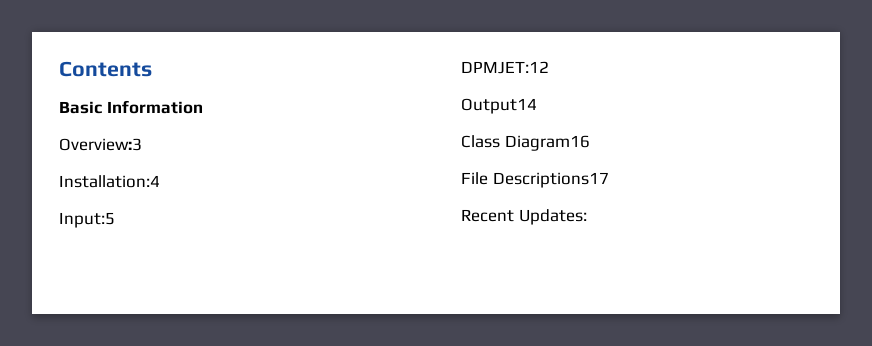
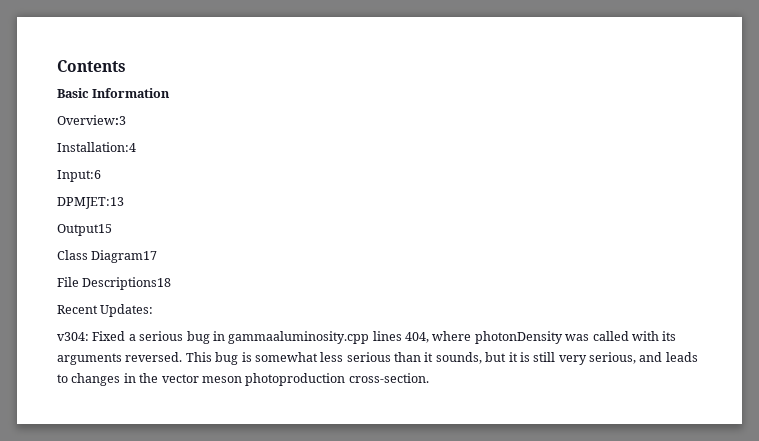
[59,212,115,228] [461,61,549,74] [461,98,537,114] Input:5 // DPMJET:12 // Output14 -> [57,170,101,182] [57,197,124,209] [57,224,112,236] Input:6 // DPMJET:13 // Output15
[504,135,590,151] Diagram16 -> [91,250,158,263] Diagram17
[492,172,609,188] Descriptions17 -> [82,277,172,290] Descriptions18
(587, 217) none -> [57,331,677,344] [57,352,698,365] [57,373,429,386] // v304: Fixed a serious bug in gammaaluminosity.cpp lines 404, where photonDensity was called with its arguments reversed. This bug is somewhat less serious than it sounds, but it is still very serious, and leads to changes in the vector meson photoproduction cross-section.

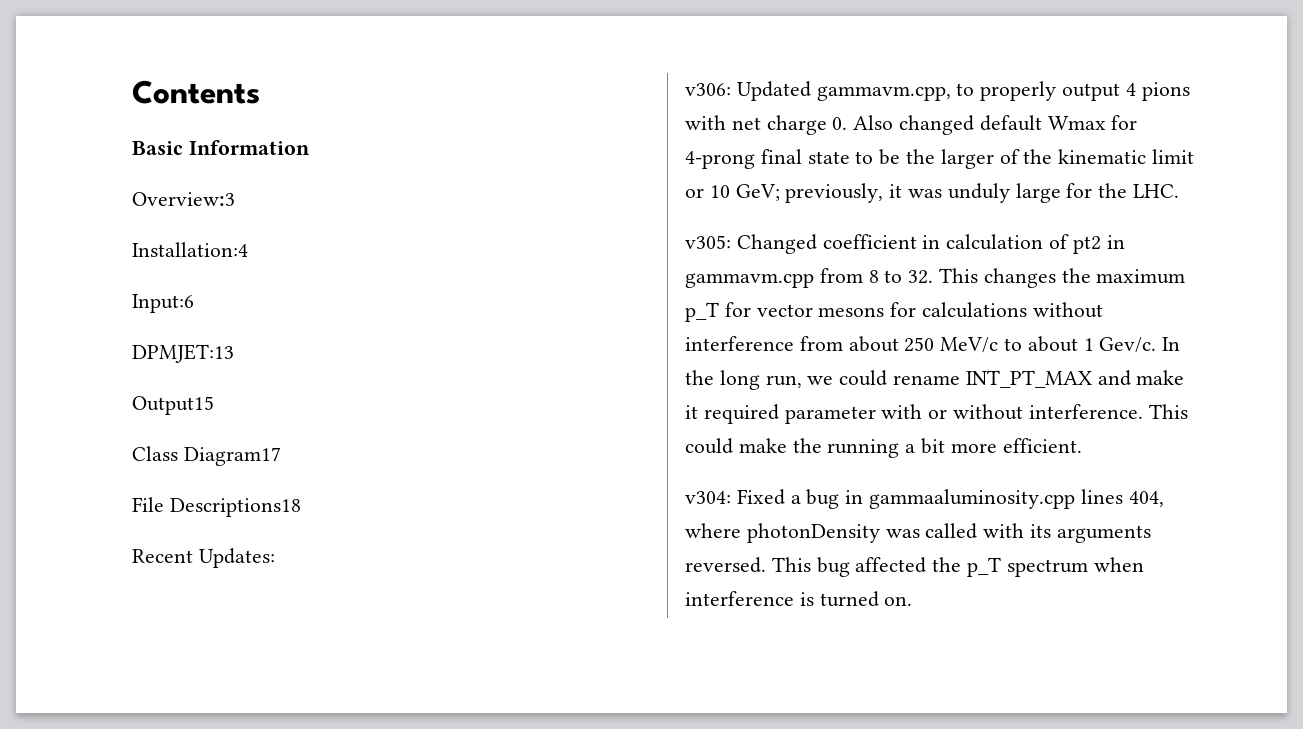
(154, 310) none -> [685,81,1190,101] [685,115,1138,135] [685,149,1195,169] [685,183,1180,203] [685,234,1125,254] [685,268,1186,288] [685,302,1103,322] [685,336,1181,353] [685,370,1185,390] [685,404,1188,424] [685,438,1082,458] // v306: Updated gammavm.cpp, to properly output 4 pions with net charge 0. Also changed default Wmax for 4-prong final state to be the larger of the kinematic limit or 10 GeV; previously, it was unduly large for the LHC. // v305: Changed coefficient in calculation of pt2 in gammavm.cpp from 8 to 32. This changes the maximum p_T for vector mesons for calculations without interference from about 250 MeV/c to about 1 Gev/c. In the long run, we could rename INT_PT_MAX and make it required parameter with or without interference. This could make the running a bit more efficient.
[139,331,184,341] serious -> (801, 499) none
[241,352,698,365] [57,373,429,386] is somewhat less serious than it sounds, but it is still very serious, and leads to changes in the vector meson photoproduction cross-section. -> [855,557,1144,577] [685,591,913,607] affected the p_T spectrum when interference is turned on.

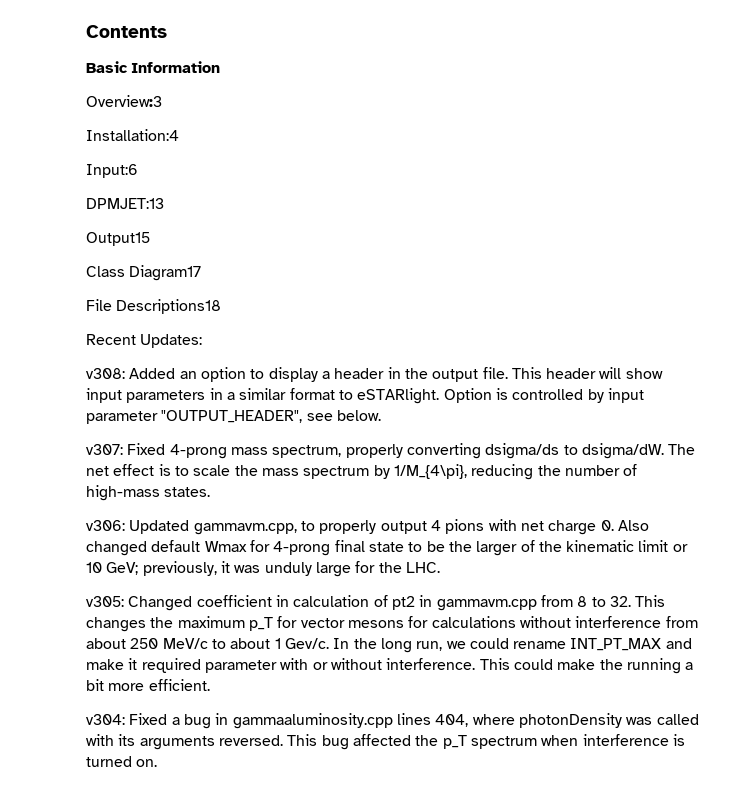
(275, 558) none -> [86,367,663,382] [86,388,644,404] [86,410,381,424] [86,443,696,459] [86,464,638,480] [86,485,211,501] // v308: Added an option to display a header in the output file. This header will show input parameters in a similar format to eSTARlight. Option is controlled by input parameter "OUTPUT_HEADER", see below. // v307: Fixed 4-prong mass spectrum, properly converting dsigma/ds to dsigma/dW. The net effect is to scale the mass spectrum by 1/M_{4\pi}, reducing the number of high-mass states.

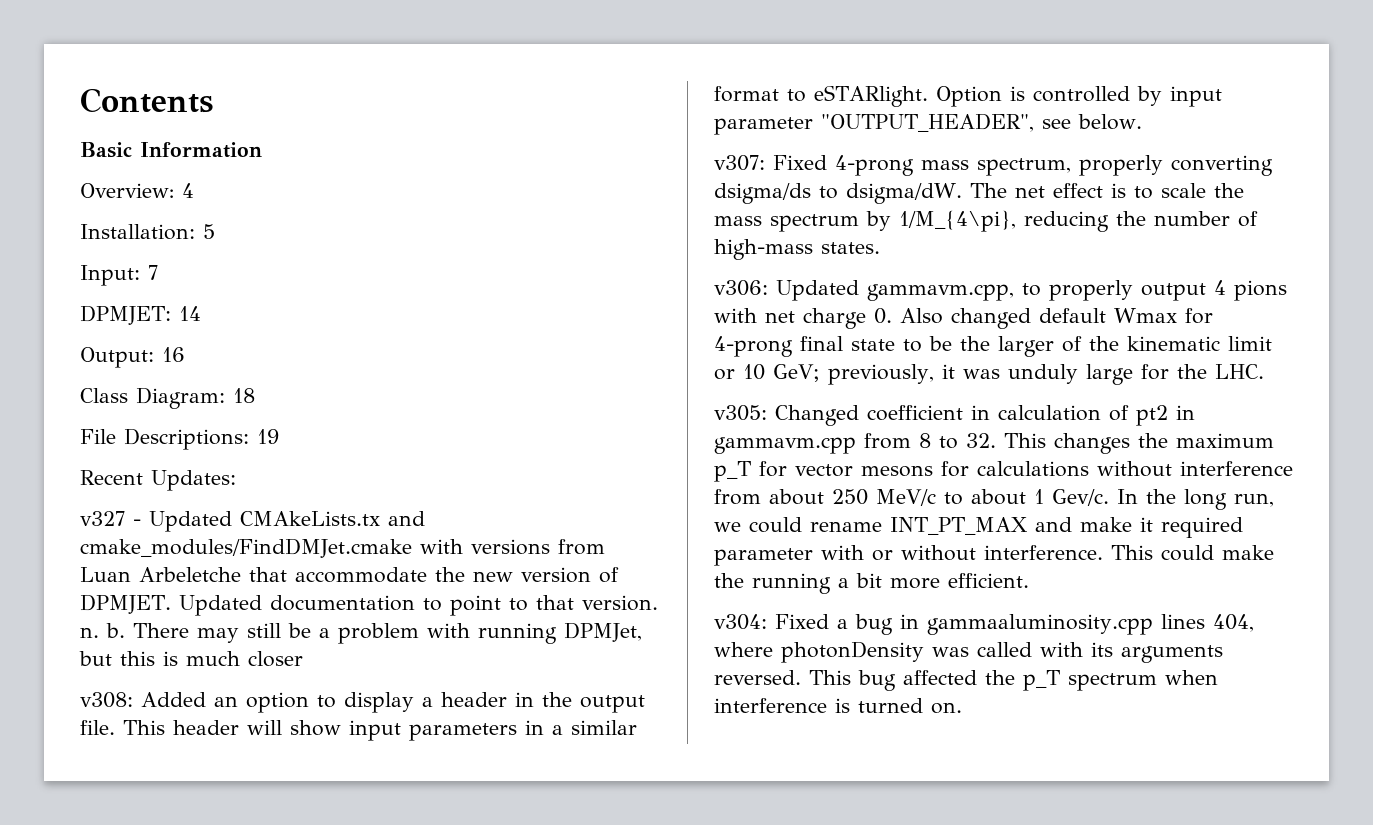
[86,95,162,107] [86,129,179,141] [86,164,138,178] [86,198,164,209] [86,232,150,246] Overview:3 // Installation:4 // Input:6 // DPMJET:13 // Output15 -> [80,183,194,198] [80,224,215,240] [80,265,158,286] [80,305,201,325] [80,347,185,368] Overview: 4 // Installation: 5 // Input: 7 // DPMJET: 14 // Output: 16
[129,265,202,281] Diagram17 -> [136,387,255,409] Diagram: 18
[116,299,222,314] Descriptions18 -> [124,428,279,450] Descriptions: 19
(203, 341) none -> [80,511,425,532] [80,538,605,558] [80,567,619,583] [80,594,658,616] [80,622,642,644] [79,651,303,667] // v327 - Updated CMAkeLists.tx and cmake_modules/FindDMJet.cmake with versions from Luan Arbeletche that accommodate the new version of DPMJET. Updated documentation to point to that version. n. b. There may still be a problem with running DPMJet, but this is much closer

